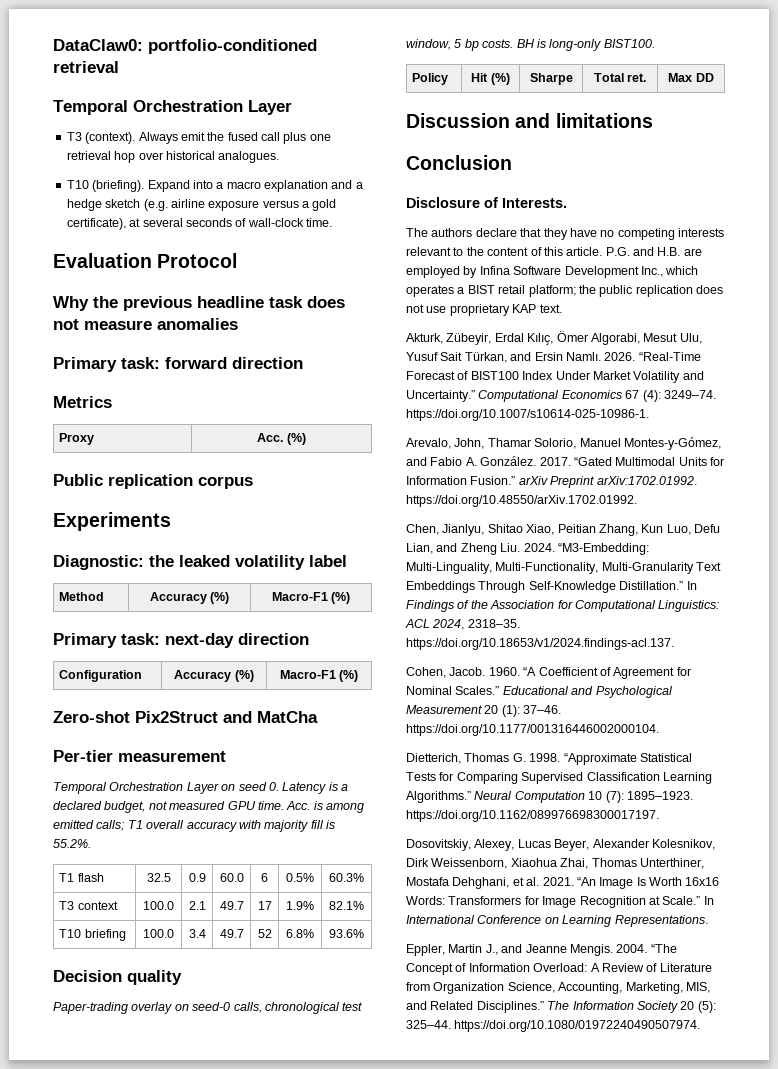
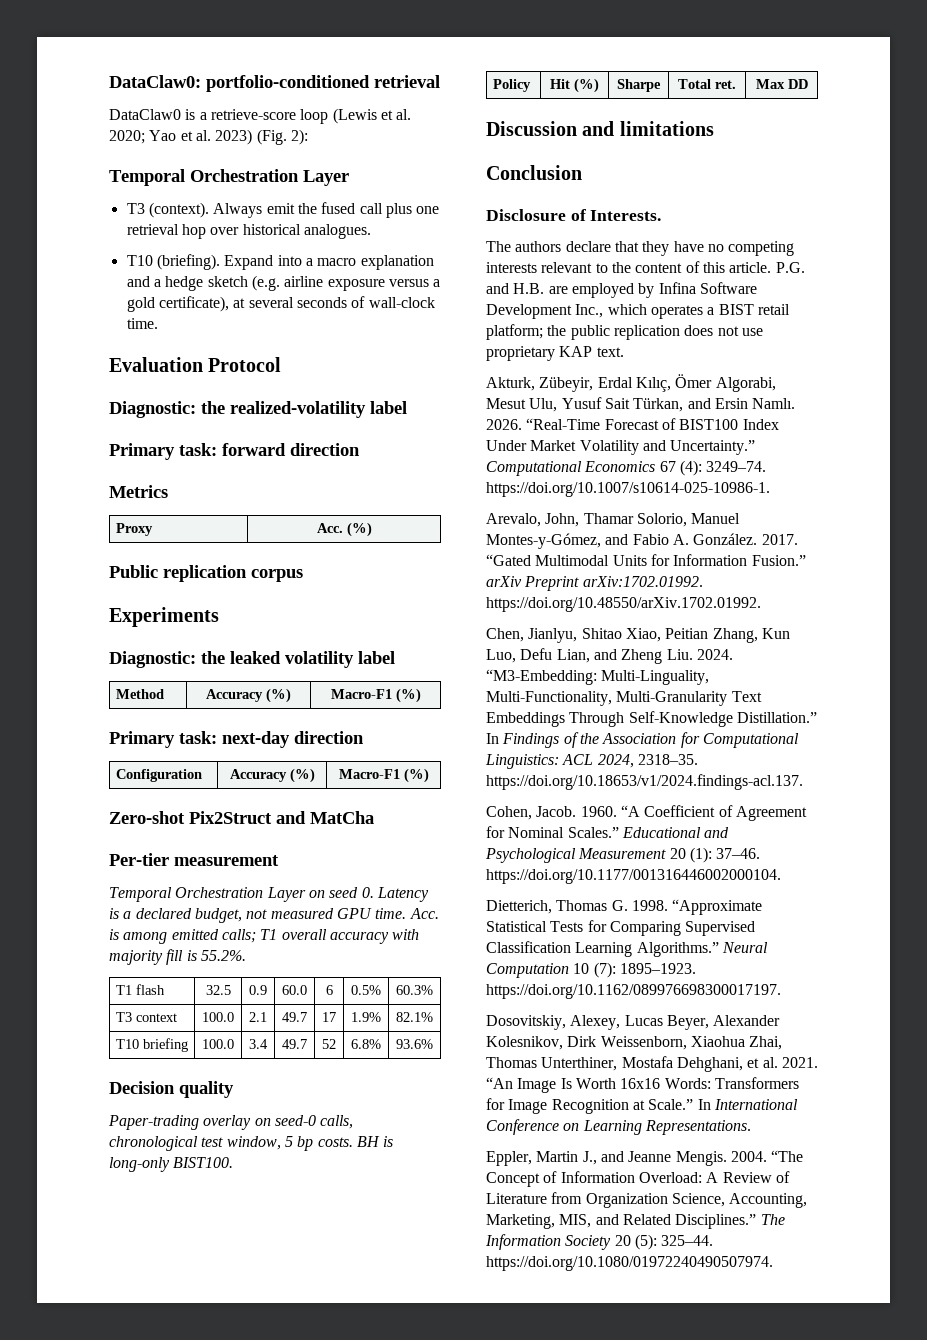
(119, 67) none -> [109,108,412,124] [109,129,308,145] // DataClaw0 is a retrieve-score loop (Lewis et al. 2020; Yao et al. 2023) (Fig. 2):
[53,296,345,311] [53,318,238,330] Why the previous headline task does not measure anomalies -> [109,401,407,418] Diagnostic: the realized-volatility label

